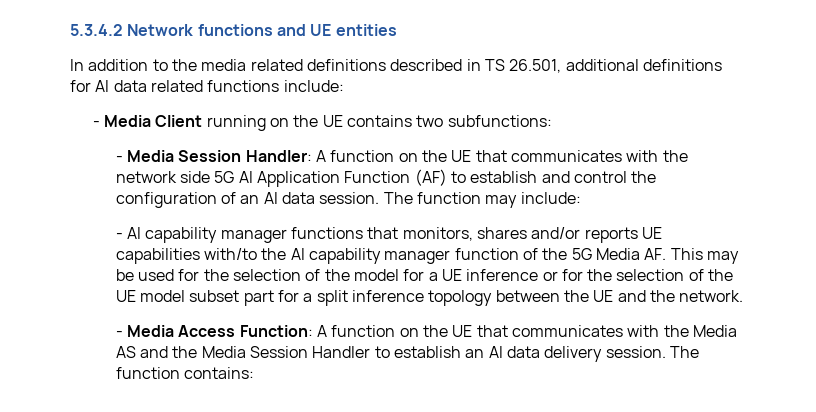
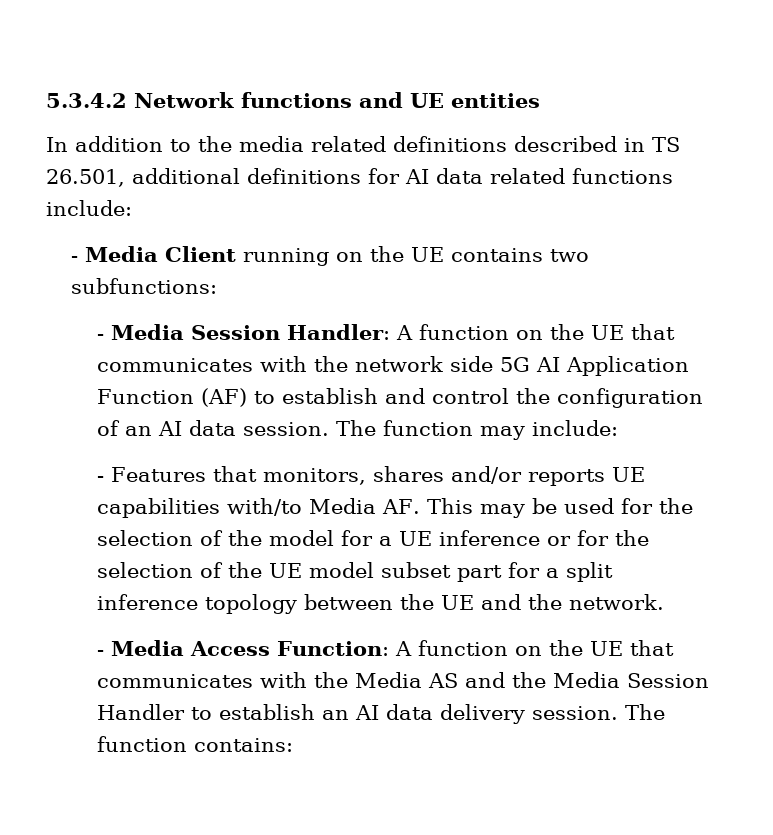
[127,227,363,243] AI capability manager functions -> [110,467,206,482] Features
[261,248,592,264] the AI capability manager function of the 5G -> (302, 507) none

